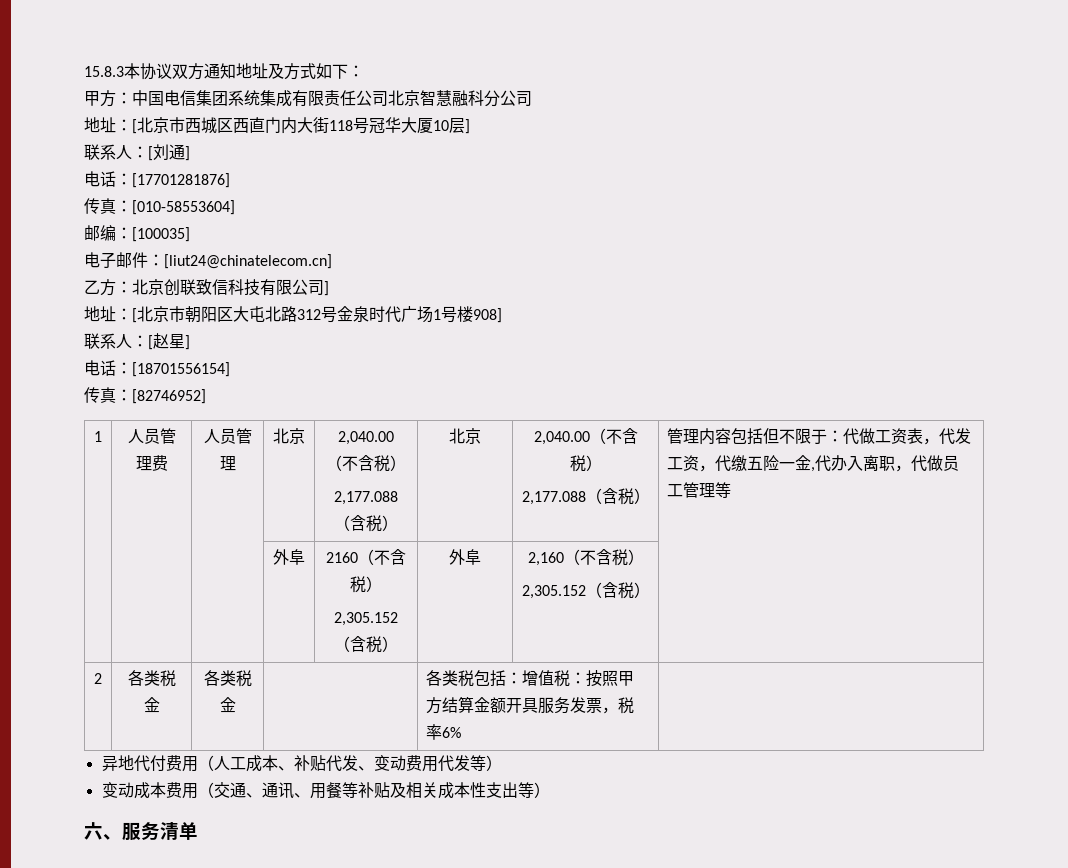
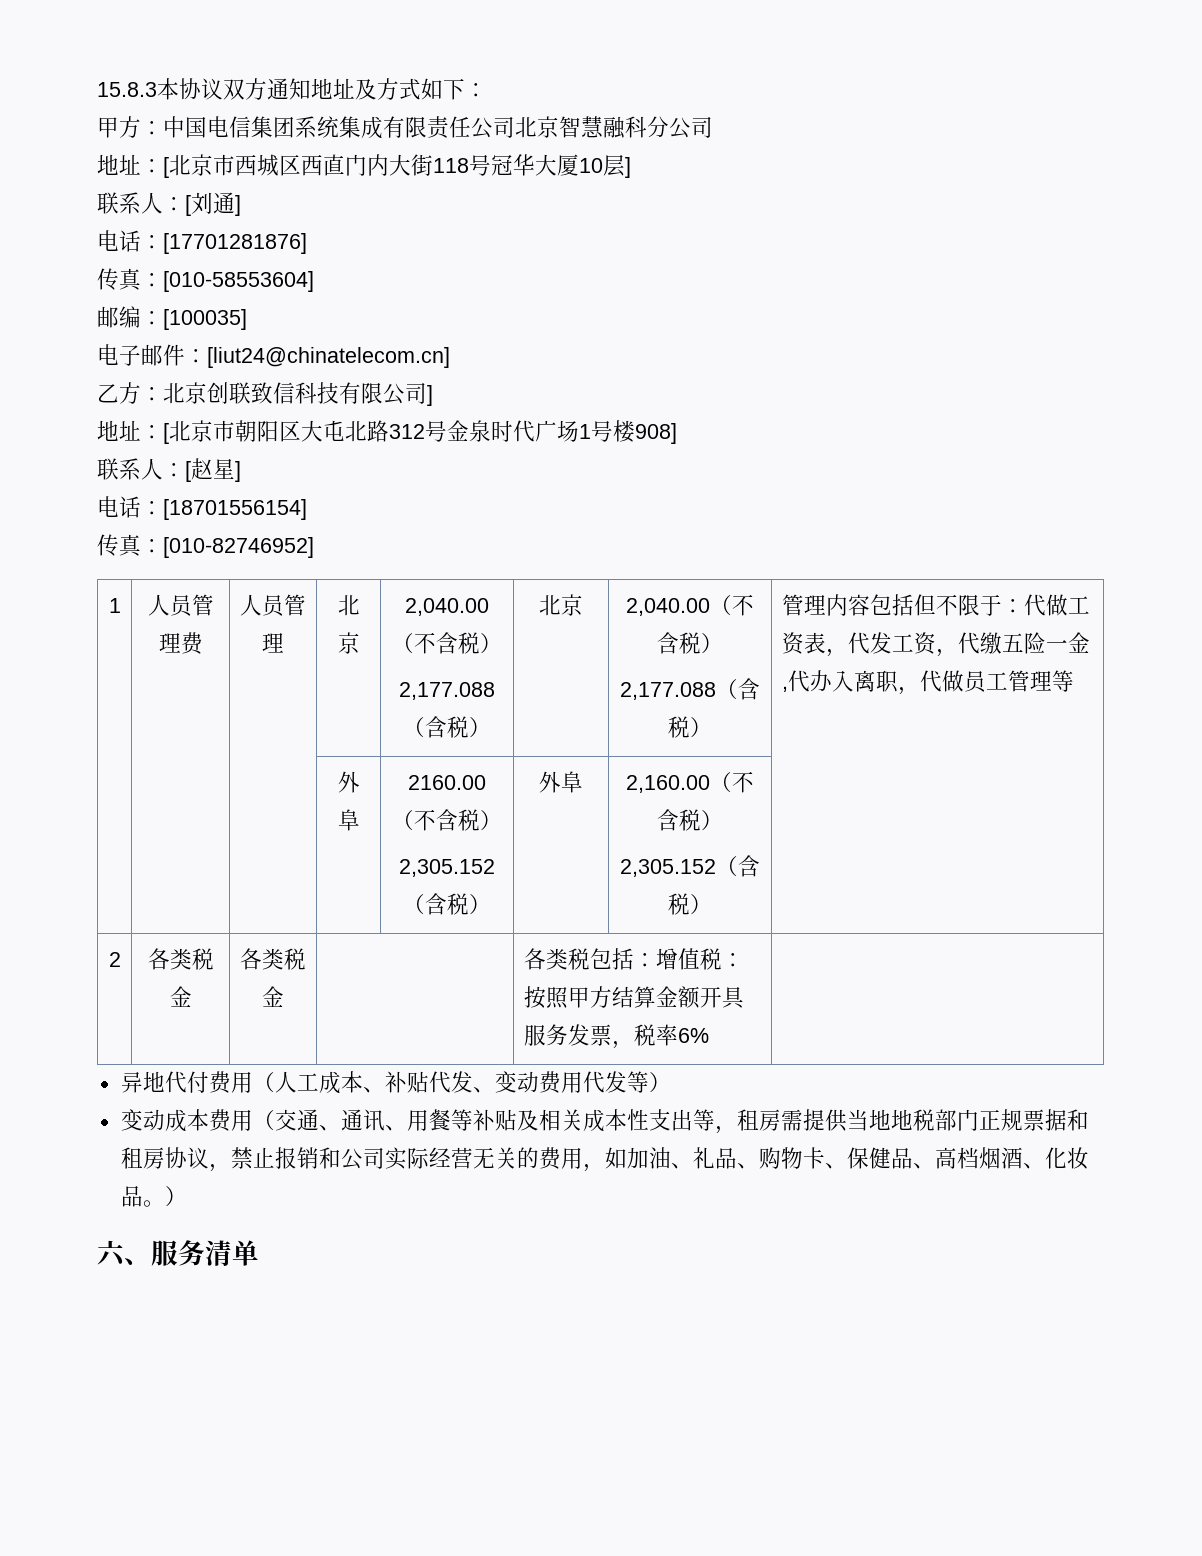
[132,389,206,404] [82746952] -> [163,537,314,558] [010-82746952]
[326,552,358,563] 2160 -> [408,775,486,790] 2160.00
[527,552,564,566] 2,160 -> [626,775,710,793] 2,160.00
(534, 790) none -> [714,1109,1089,1134] [120,1147,1089,1172] [120,1186,165,1207] ，租房需提供当地地税部门正规票据和租房协议，禁止报销和公司实际经营无关的费用，如加油、礼品、购物卡、保健品、高档烟酒、化妆品。

